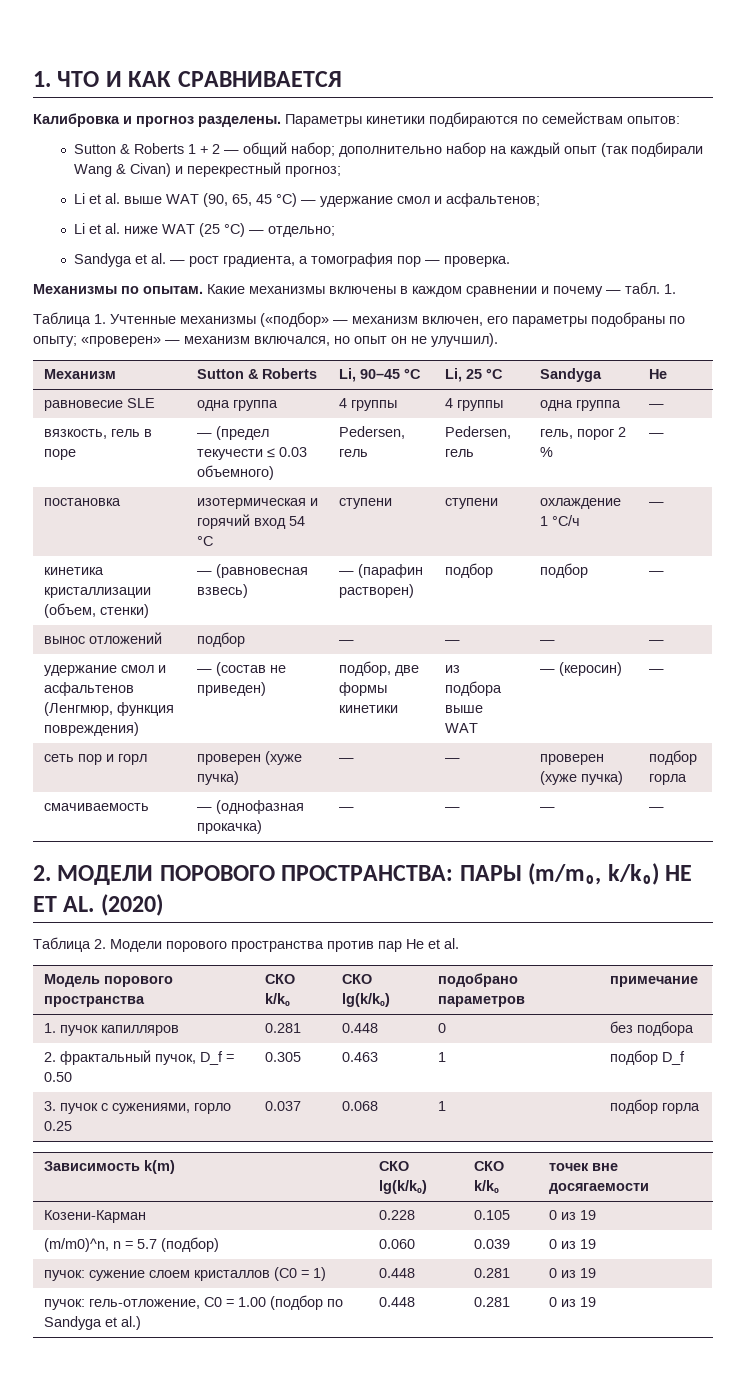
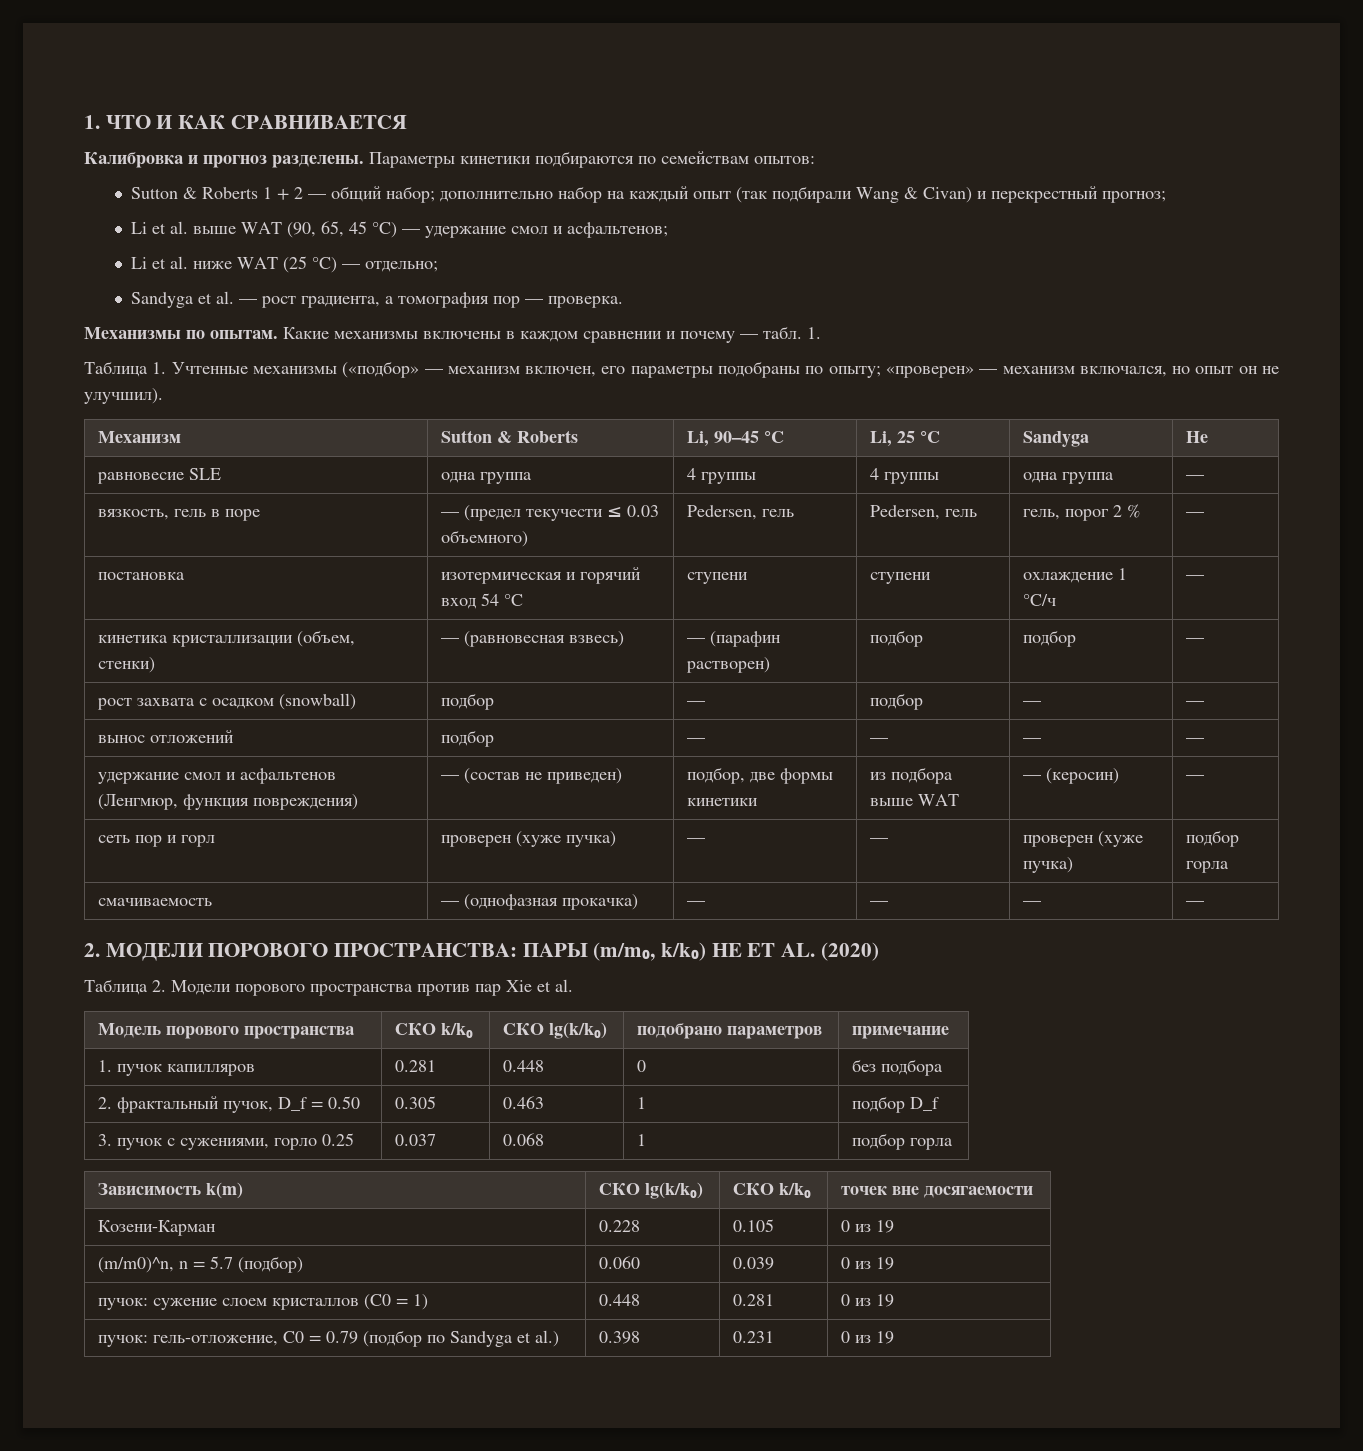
(664, 573) none -> [96,693,356,710] [440,693,494,710] [686,701,705,706] [869,693,923,710] [1022,701,1041,706] [1185,701,1204,706] // рост захвата с осадком (snowball) | подбор | — | подбор | — | —
[406,939,424,949] He -> [506,980,532,992] Xie
[237,1297,266,1307] 1.00 -> [325,1331,358,1344] 0.79
[378,1297,415,1307] [473,1297,510,1307] 0.448 | 0.281 -> [598,1331,640,1344] [732,1331,774,1343] 0.398 | 0.231

